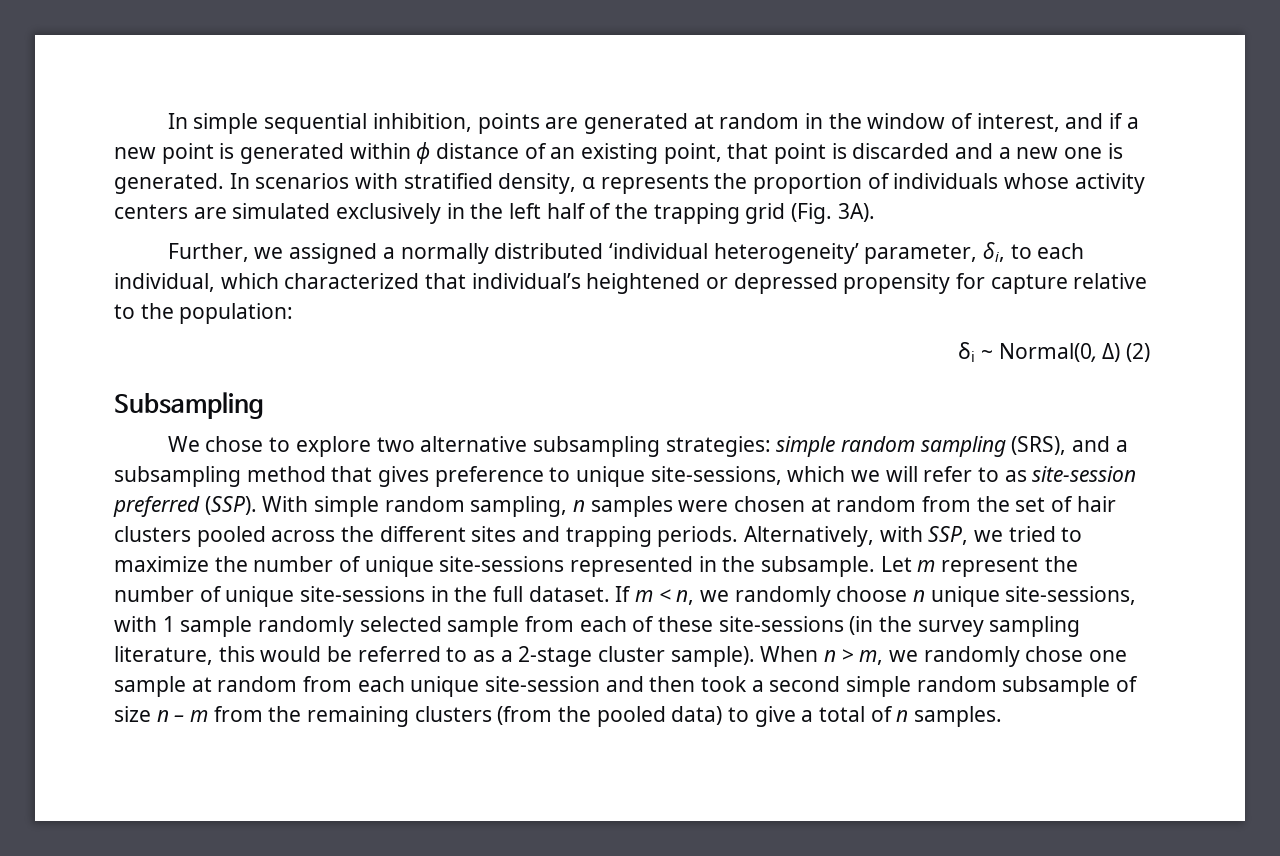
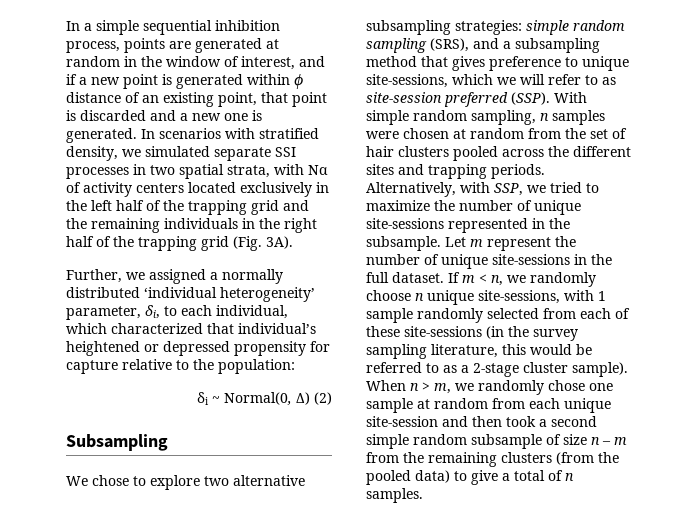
[167,113,188,129] In -> [66,21,92,31] In a
[372,113,472,132] inhibition, -> [215,20,280,31] [66,41,120,53] inhibition process,
[582,173,1145,194] [114,203,331,219] α represents the proportion of individuals whose activity centers are simulated -> [122,146,296,161] [66,164,328,179] [66,182,236,197] we simulated separate SSI processes in two spatial strata, with Nα of activity centers located
(786, 213) none -> [283,200,309,211] [66,218,317,233] [66,236,229,251] and the remaining individuals in the right half of the trapping grid
[447,616,520,637] sample -> (539, 313) none

